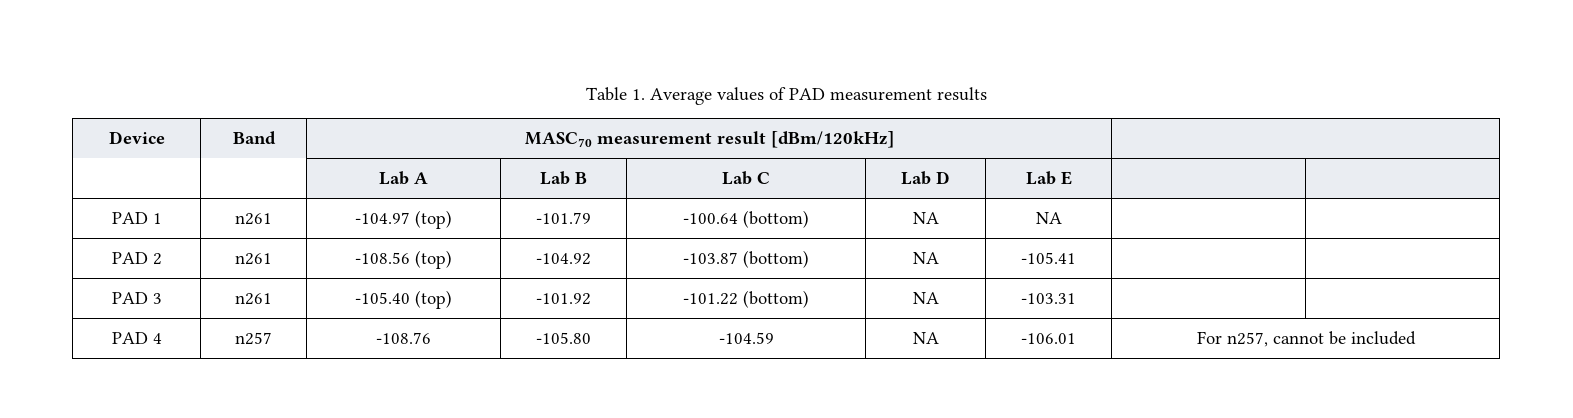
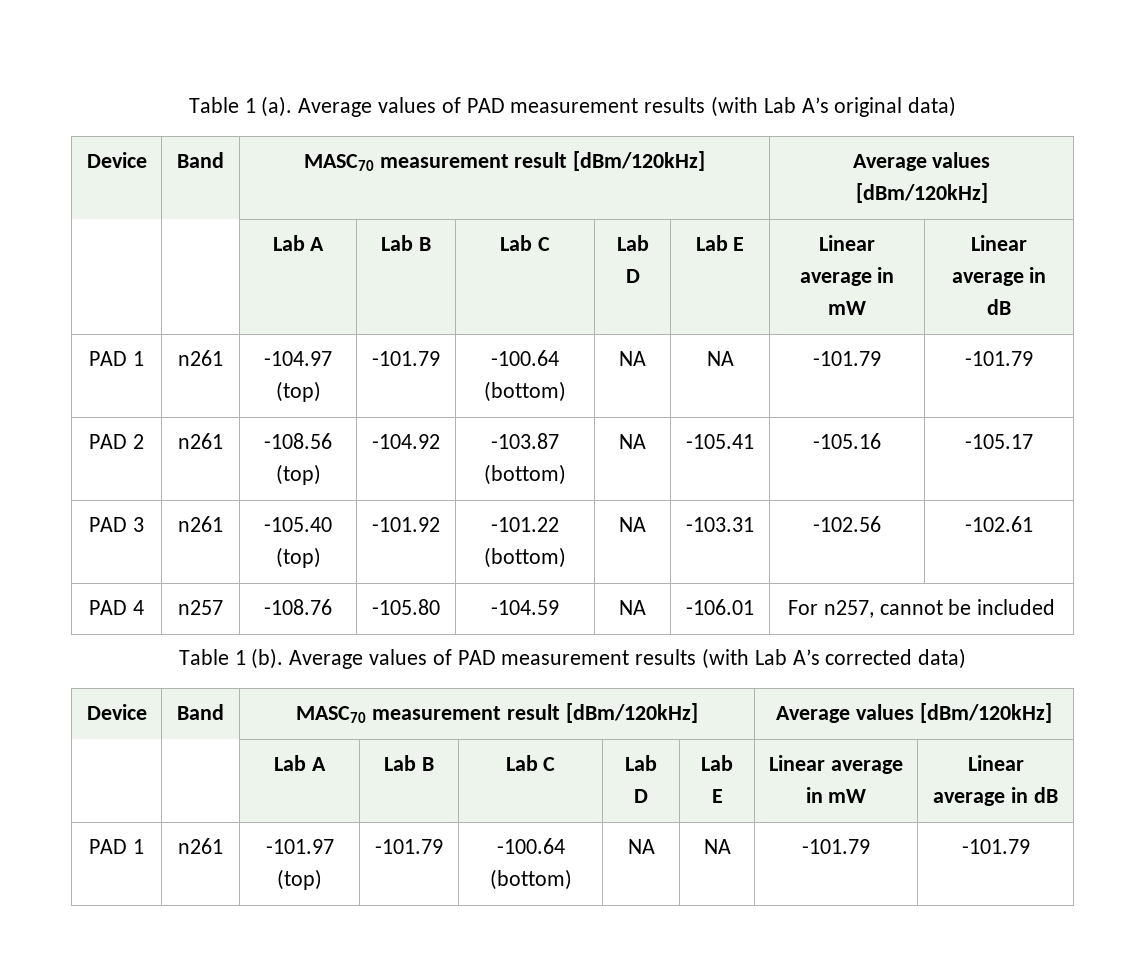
[586,87,987,105] [108,131,165,144] [232,131,276,145] [524,131,894,148] Table 1. Average values of PAD measurement results // Device | Band | MASC70 measurement result [dBm/120kHz] | -> [188,96,957,117] [86,152,147,168] [177,152,224,168] [303,151,706,171] [852,152,991,171] [855,183,988,203] Table 1 (a). Average values of PAD measurement results (with Lab A’s original data) // Device | Band | MASC70 measurement result [dBm/120kHz] | Average values [dBm/120kHz]
(1072, 178) | -> [819,235,875,251] [799,267,895,286] [828,301,866,315] [971,235,1027,251] [951,267,1047,286] [987,299,1011,315] Linear average in mW | Linear average in dB
(1062, 218) | -> [813,351,881,366] [965,351,1033,366] -101.79 | -101.79
(1076, 258) | -> [813,433,881,449] [965,434,1033,449] -105.16 | -105.17
(1076, 298) | -> [813,516,881,532] [965,516,1033,532] -102.56 | -102.61
(1416, 338) none -> [178,648,967,669] [86,704,147,720] [177,704,224,720] [296,703,698,723] [776,703,1052,723] [274,755,326,771] [384,755,434,771] [505,755,556,771] [625,755,657,771] [634,789,648,803] [701,755,733,771] [711,789,723,803] [769,755,903,774] [805,787,867,803] [967,755,1024,771] [933,787,1058,806] [89,839,144,854] [178,838,223,854] [265,839,334,854] [277,869,322,890] [375,839,443,854] [496,838,565,854] [489,869,572,890] [627,839,655,854] [703,839,731,854] [802,839,870,854] [961,839,1030,854] // Table 1 (b). Average values of PAD measurement results (with Lab A’s corrected data) // Device | Band | MASC70 measurement result [dBm/120kHz] | Average values [dBm/120kHz] // | | Lab A | Lab B | Lab C | Lab D | Lab E | Linear average in mW | Linear average in dB // PAD 1 | n261 | -101.97 (top) | -101.79 | -100.64 (bottom) | NA | NA | -101.79 | -101.79

